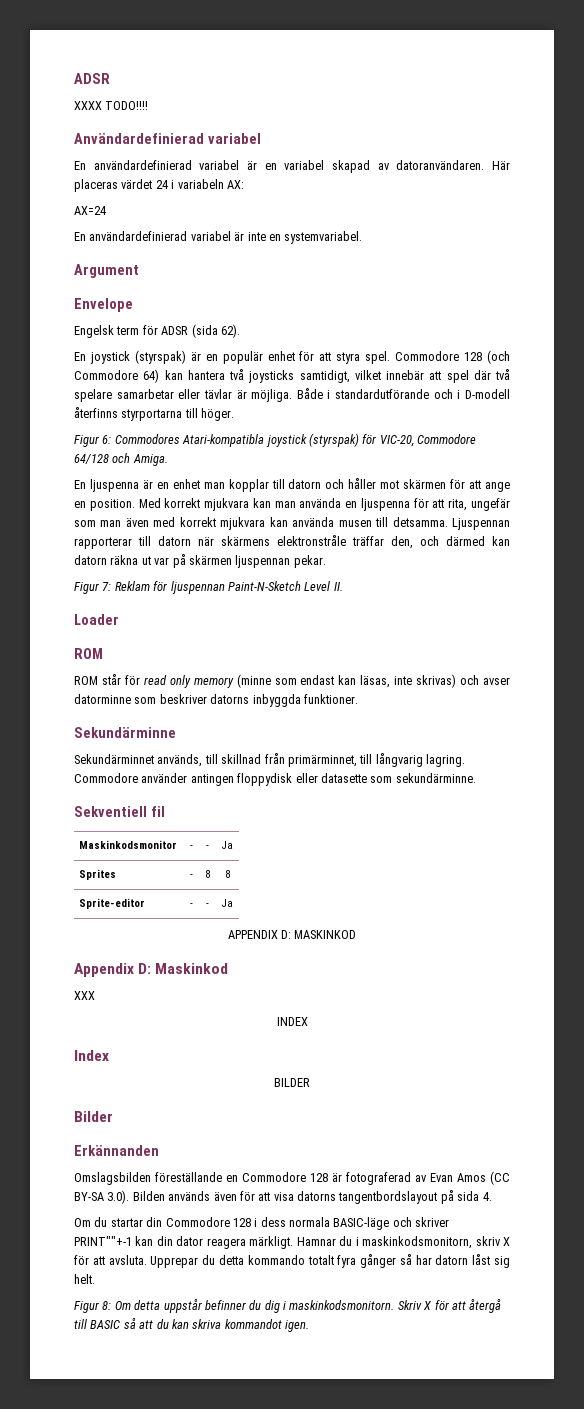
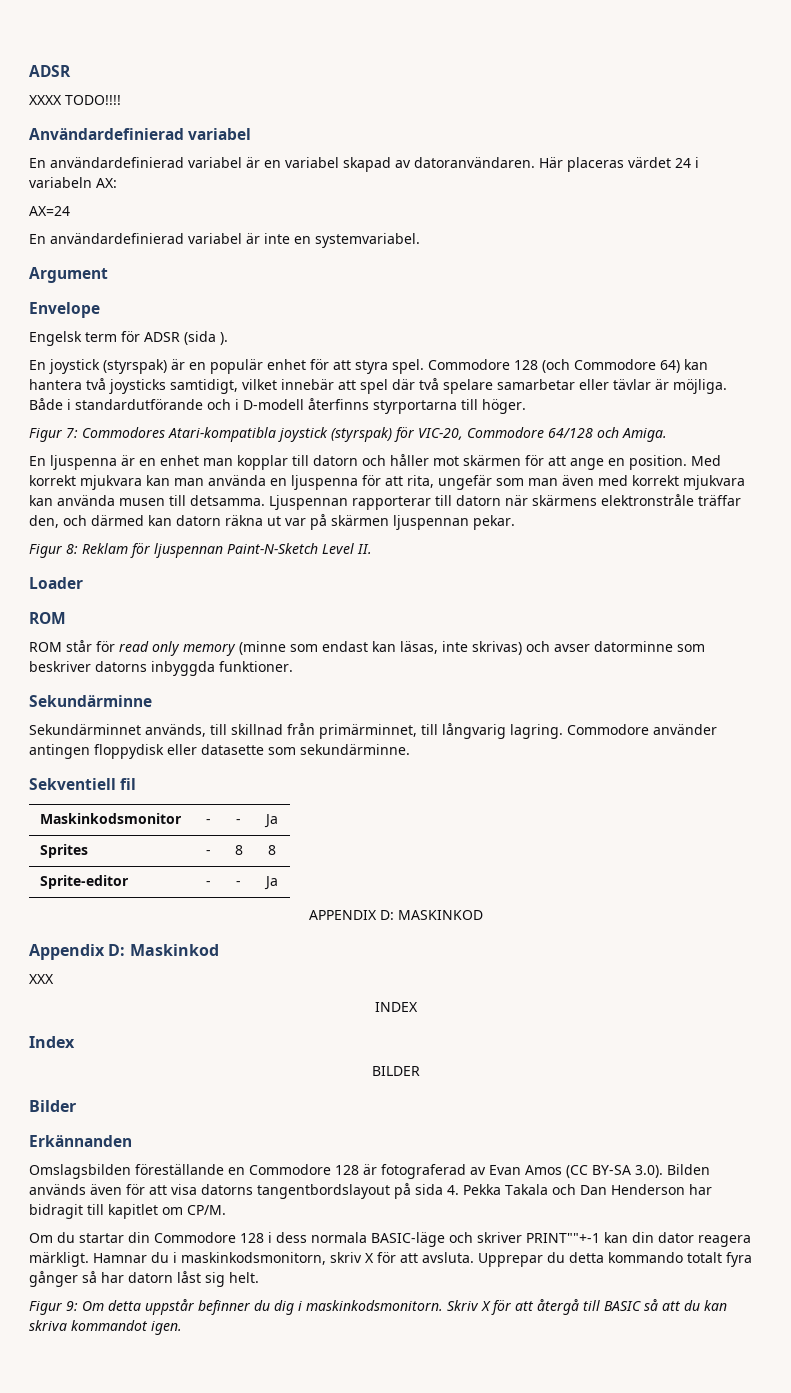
[220,324,240,338] 62). -> [220,332,228,345] ).
[102,435,112,444] 6: -> [66,428,78,438] 7:
[102,582,112,591] 7: -> [66,544,78,554] 8:
(492, 1196) none -> [463,1184,712,1195] [29,1204,226,1219] Pekka Takala och Dan Henderson har bidragit till kapitlet om CP/M.
[102,1301,112,1310] 8: -> [66,1301,78,1311] 9:

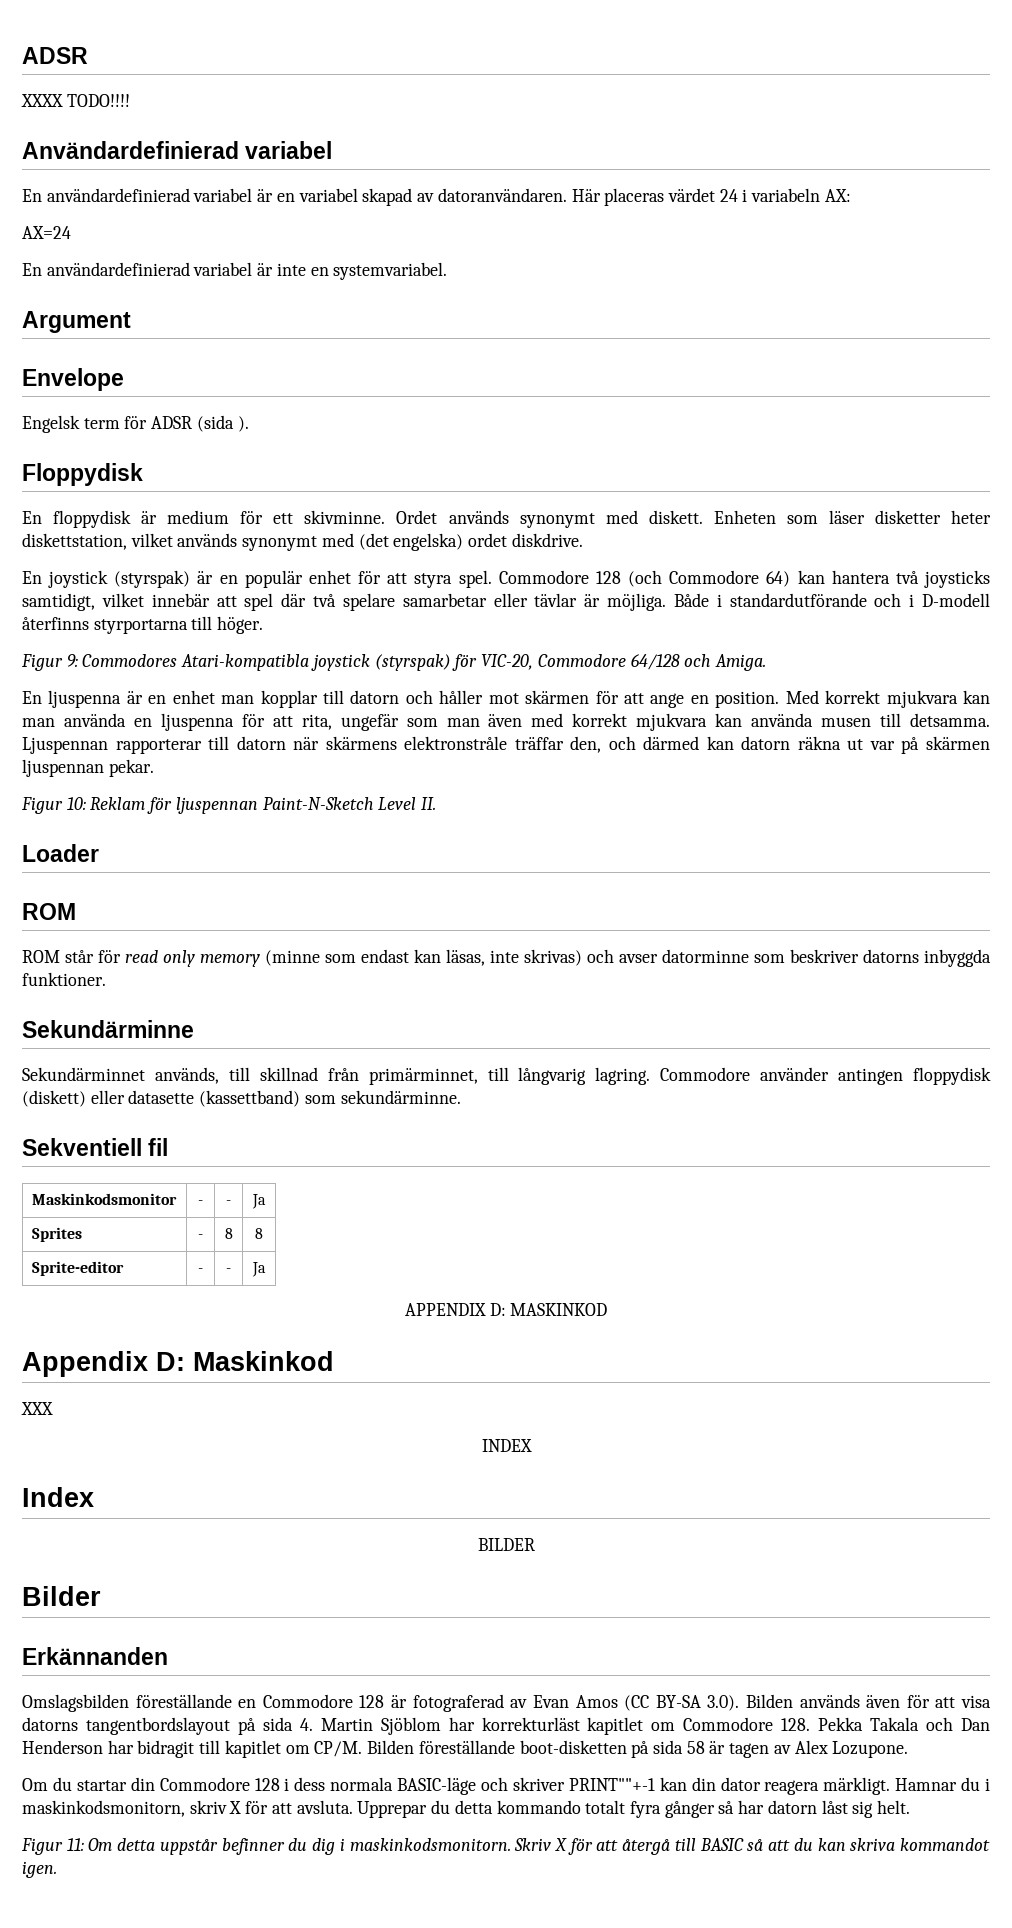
(228, 338) none -> [22,463,143,486] [22,510,991,528] [22,533,583,551] // Floppydisk // En floppydisk är medium för ett skivminne. Ordet används synonymt med diskett. Enheten som läser disketter heter diskettstation, vilket används synonymt med (det engelska) ordet diskdrive.
[66,428,78,438] 7: -> [66,654,78,667] 9:
[66,544,78,554] 8: -> [66,797,86,810] 10:
(164, 751) none -> [22,1090,86,1107] (diskett)
(264, 749) none -> [199,1090,301,1107] (kassettband)
(459, 1190) none -> [320,1717,811,1735] Martin Sjöblom har korrekturläst kapitlet om Commodore 128.
(226, 1210) none -> [367,1740,909,1758] Bilden föreställande boot-disketten på sida 58 är tagen av Alex Lozupone.
[66,1301,78,1311] 9: -> [66,1838,84,1851] 11:

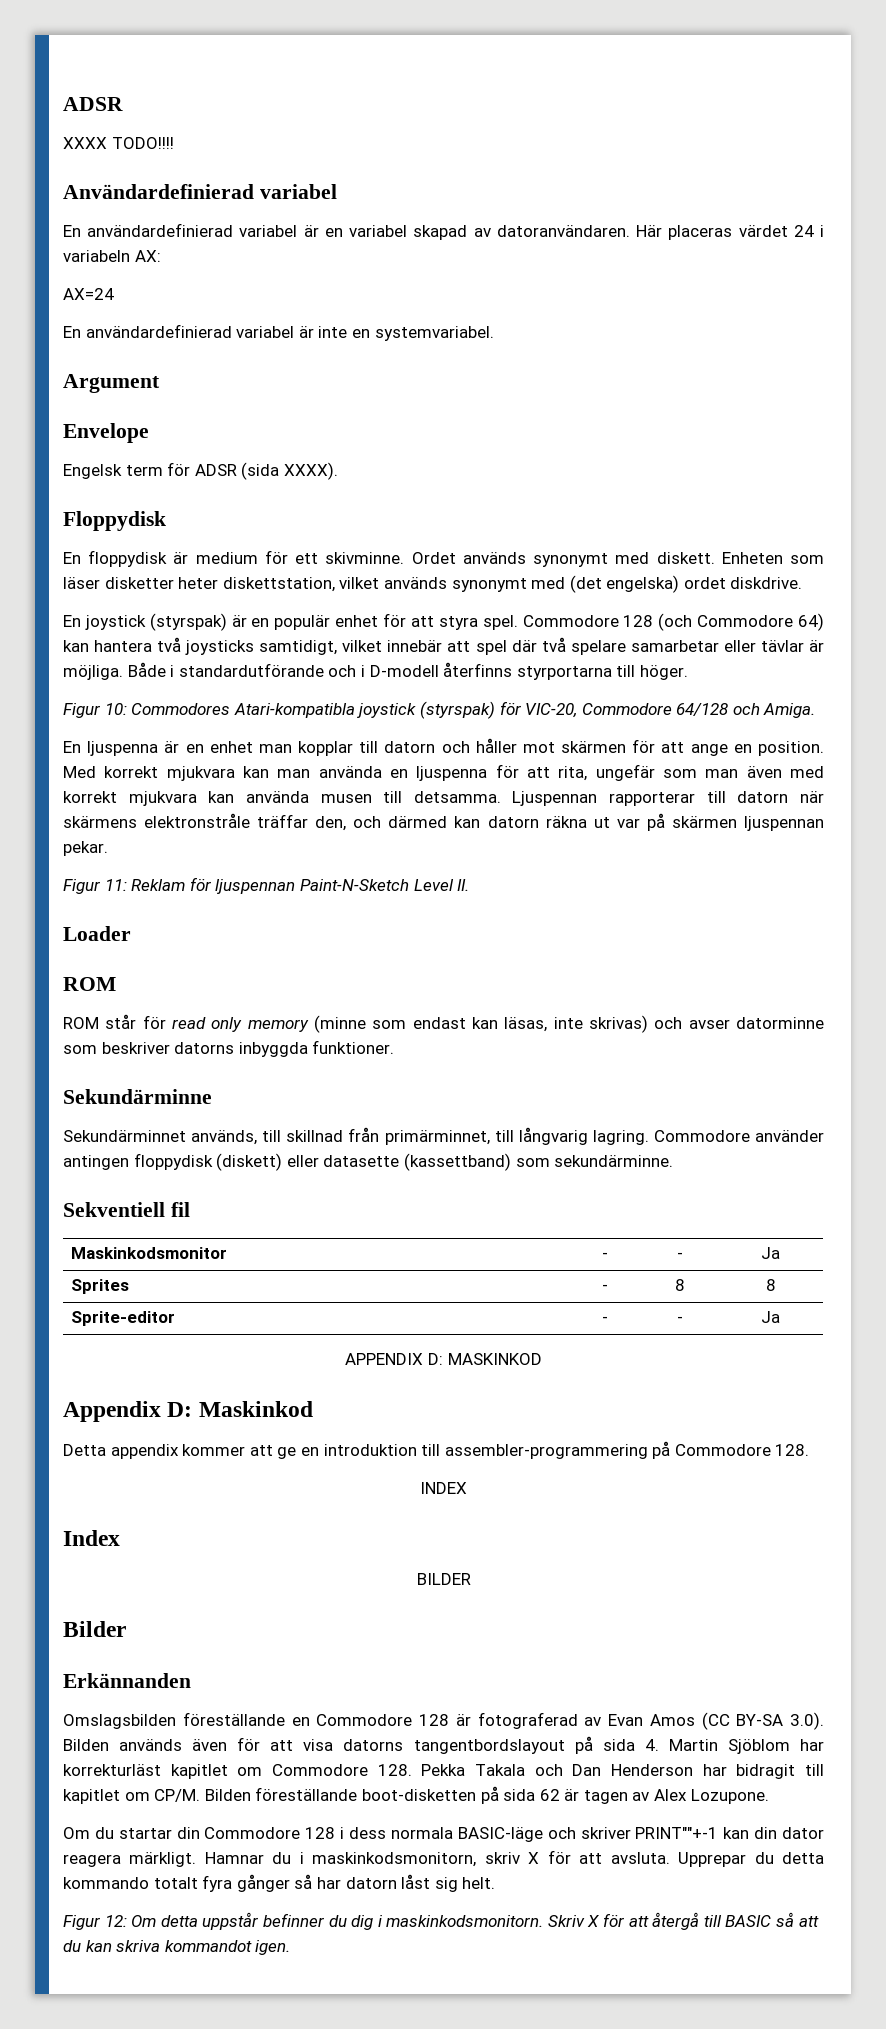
[237,416,249,432] ). -> [283,462,338,480] XXXX).
[66,654,78,667] 9: -> [104,703,127,715] 10:
[66,797,86,810] 10: -> [104,879,127,891] 11:
[21,1402,53,1415] XXX -> [63,1441,810,1459] Detta appendix kommer att ge en introduktion till assembler-programmering på Commodore 128.
[686,1741,705,1754] 58 -> [539,1789,560,1801] 62
[66,1838,84,1851] 11: -> [104,1915,127,1927] 12:

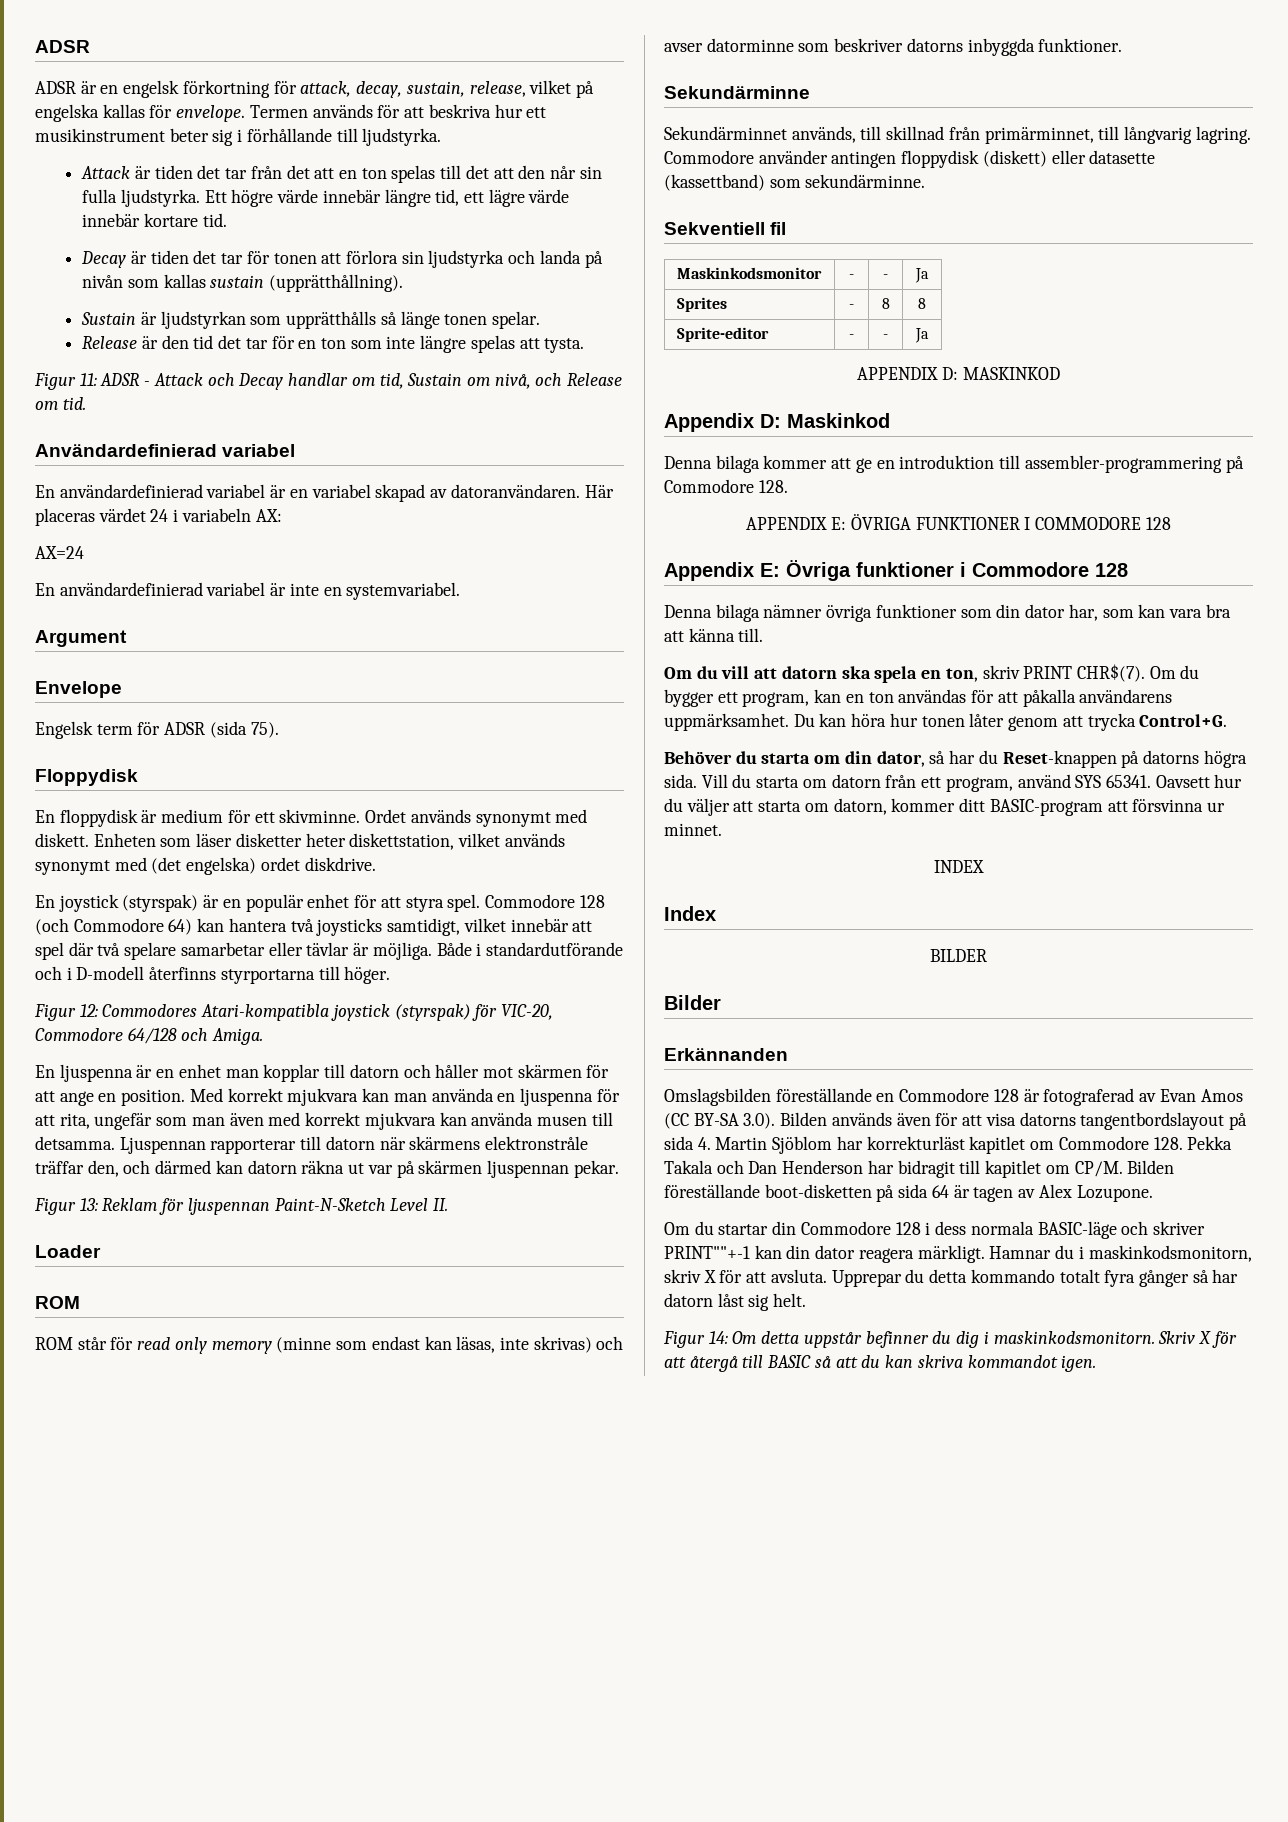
[63,137,174,149] XXXX TODO!!!! -> [35,80,594,98] [35,104,547,122] [35,128,442,146] [81,165,602,183] [82,189,570,207] [82,213,227,227] [81,250,603,268] [82,274,404,292] [81,311,541,329] [82,335,585,353] [34,373,623,390] [35,397,86,410] ADSR är en engelsk förkortning för attack, decay, sustain, release, vilket på engelska kallas för envelope. Termen används för att beskriva hur ett musikinstrument beter sig i förhållande till ljudstyrka. // Attack är tiden det tar från det att en ton spelas till det att den når sin fulla ljudstyrka. Ett högre värde innebär längre tid, ett lägre värde innebär kortare tid. // Decay är tiden det tar för tonen att förlora sin ljudstyrka och landa på nivån som kallas sustain (upprätthållning). // Sustain är ljudstyrkan som upprätthålls så länge tonen spelar. // Release är den tid det tar för en ton som inte längre spelas att tysta. // Figur 11: ADSR - Attack och Decay handlar om tid, Sustain om nivå, och Release om tid.
[283,462,338,480] XXXX). -> [250,722,279,738] 75).
[104,703,127,715] 10: -> [79,1004,98,1017] 12:
[104,879,127,891] 11: -> [79,1198,98,1211] 13:
[63,1444,179,1459] Detta appendix -> [664,455,760,473] Denna bilaga
(810, 1450) none -> [746,514,1171,530] [664,560,1128,581] [664,604,1231,622] [664,628,764,642] [664,664,1200,683] [664,689,1173,707] [664,713,1228,731] [664,750,1247,768] [664,774,1243,792] [664,798,1225,816] [664,823,722,836] // APPENDIX E: ÖVRIGA FUNKTIONER I COMMODORE 128 // Appendix E: Övriga funktioner i Commodore 128 // Denna bilaga nämner övriga funktioner som din dator har, som kan vara bra att känna till. // Om du vill att datorn ska spela en ton, skriv PRINT CHR$(7). Om du bygger ett program, kan en ton användas för att påkalla användarens uppmärksamhet. Du kan höra hur tonen låter genom att trycka Control+G. // Behöver du starta om din dator, så har du Reset-knappen på datorns högra sida. Vill du starta om datorn från ett program, använd SYS 65341. Oavsett hur du väljer att starta om datorn, kommer ditt BASIC-program att försvinna ur minnet.
[539,1789,560,1801] 62 -> [931,1185,949,1198] 64
[104,1915,127,1927] 12: -> [708,1331,728,1344] 14:

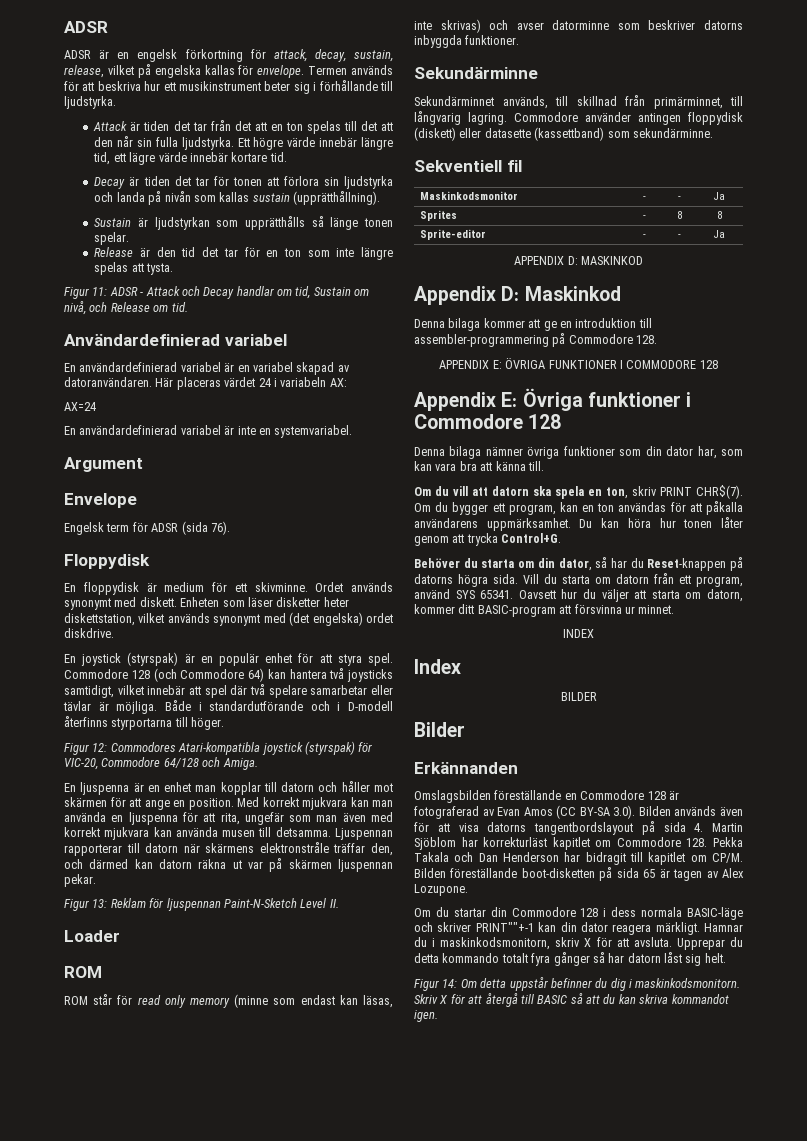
[250,722,279,738] 75). -> [210,521,230,535] 76).
[931,1185,949,1198] 64 -> [643,869,656,878] 65

